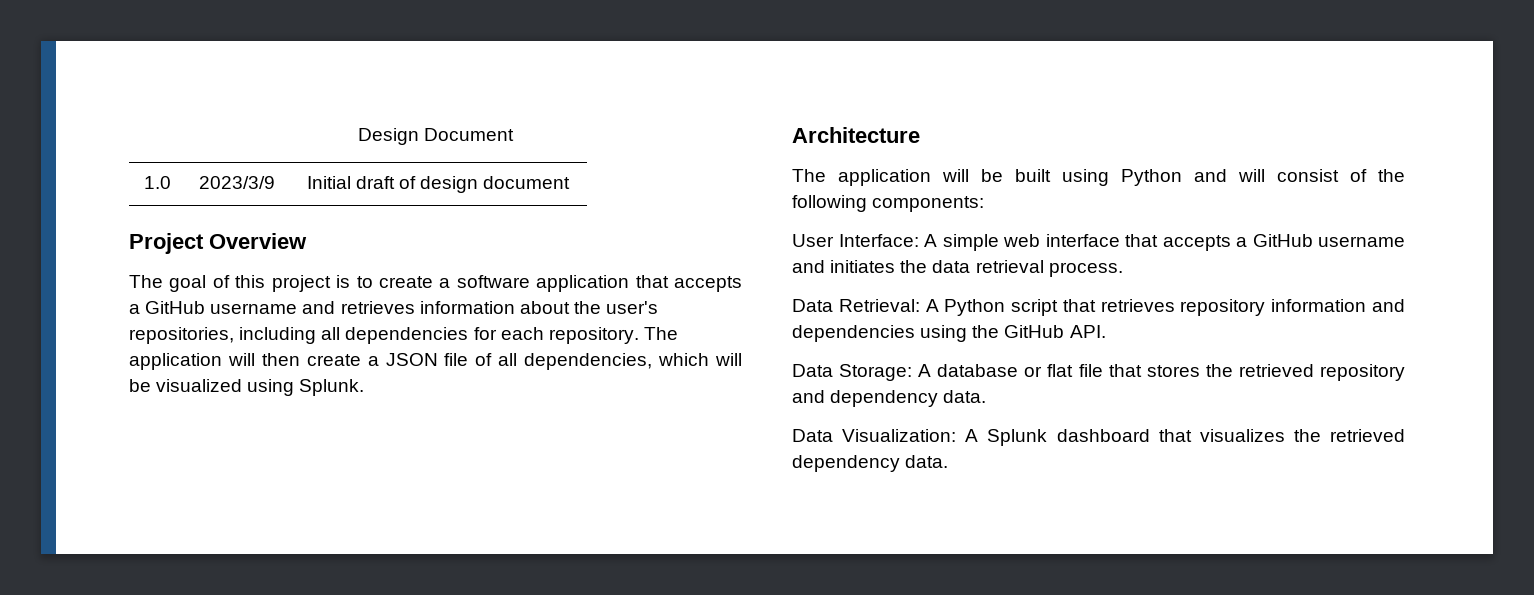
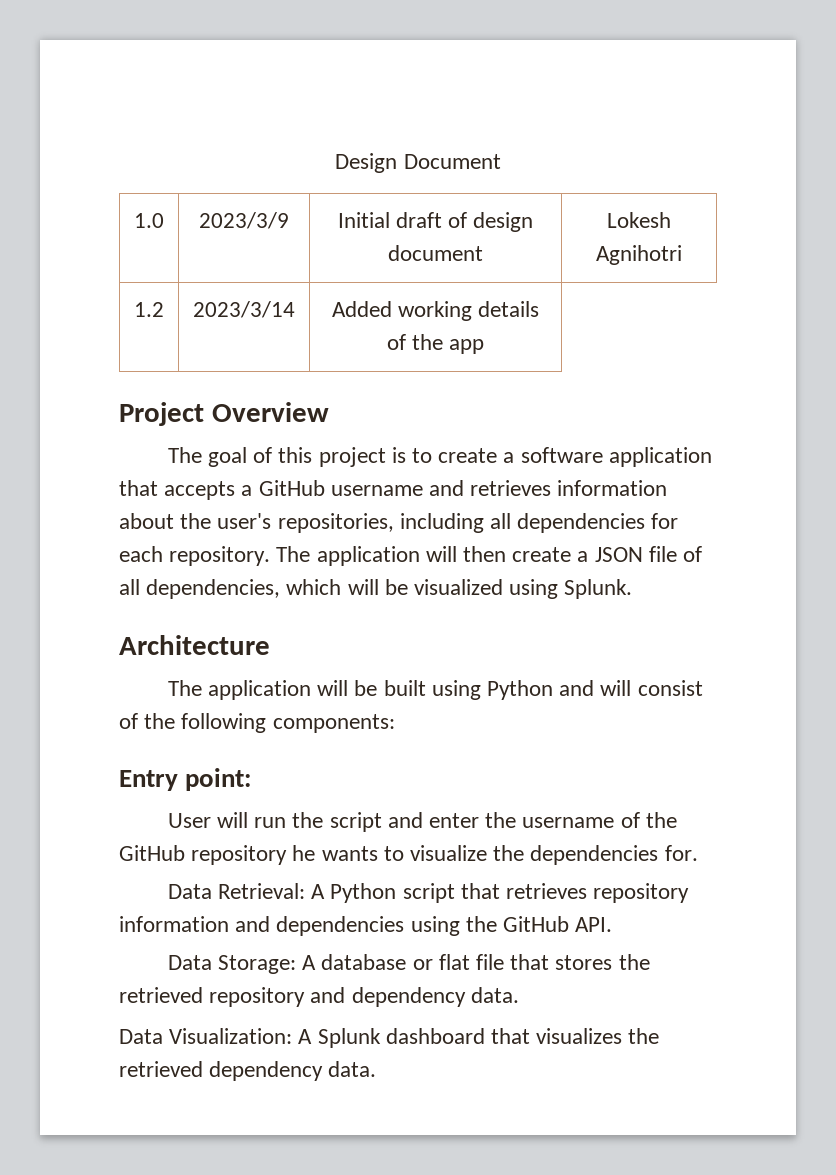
(571, 182) none -> [607,212,671,228] [596,245,682,265] [134,302,164,317] [193,301,295,318] [331,301,540,321] [386,334,485,354] | Lokesh Agnihotri // 1.2 | 2023/3/14 | Added working details of the app
(985, 204) none -> [119,768,252,791] // Entry point:
[838,234,1405,251] [792,260,1123,277] Interface: A simple web interface that accepts a GitHub username and initiates the data retrieval process. -> [216,812,677,832] [119,845,698,865] will run the script and enter the username of the GitHub repository he wants to visualize the dependencies for.

